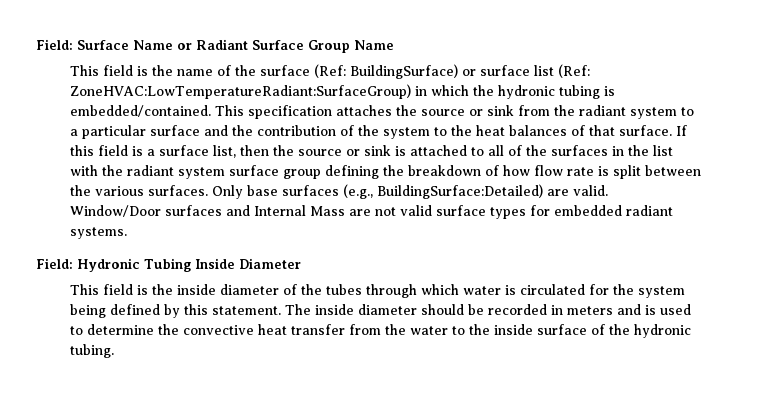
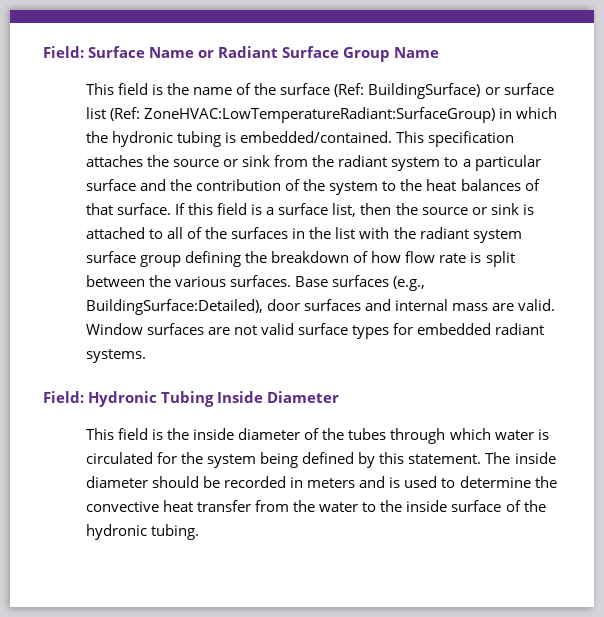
[211,184,608,199] [69,205,345,217] Only base surfaces (e.g., BuildingSurface:Detailed) are valid. Window/Door surfaces and Internal Mass -> [295,275,426,291] [86,299,556,315] [86,323,205,335] Base surfaces (e.g., BuildingSurface:Detailed), door surfaces and internal mass are valid. Window surfaces

